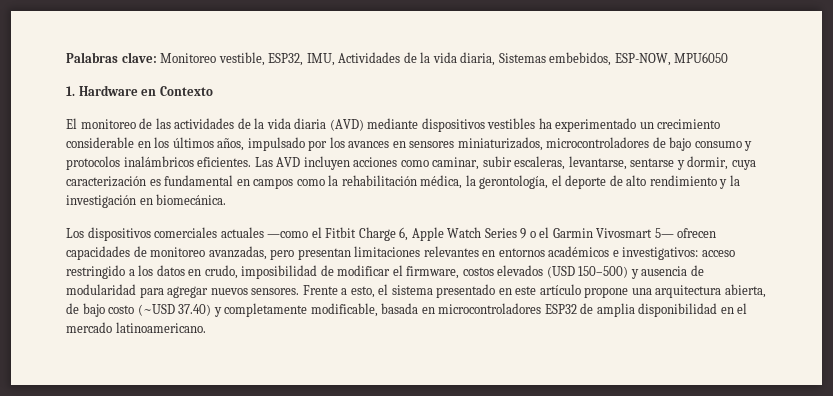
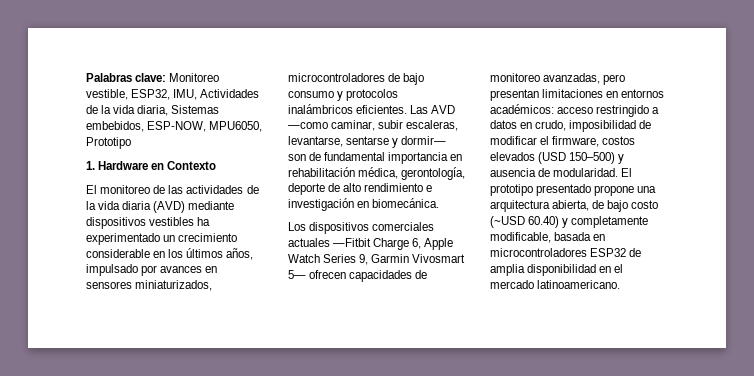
[674,52,729,63] MPU6050 -> [209,121,263,132] [86,137,131,149] MPU6050, Prototipo
[329,137,345,148] los -> (158, 270) none
[303,156,429,170] incluyen acciones como -> [288,122,328,129] —como
[687,156,756,170] [66,175,562,189] dormir, cuya caracterización es fundamental en campos como la rehabilitación médica, la gerontología, el -> [401,136,447,145] [288,152,463,164] [288,167,466,180] dormir— son de fundamental importancia en rehabilitación médica, gerontología,
[719,175,740,189] y la -> [426,185,433,192] e
[267,227,357,238] —como el Fitbit -> [333,238,372,247] —Fitbit
[520,227,550,239] 9 o el -> [359,254,369,265] 9,
[423,246,479,257] relevantes -> (604, 93) none
[548,246,699,260] académicos e investigativos: -> [490,104,554,114] académicos:
[138,265,154,276] los -> (660, 110) none
[66,284,581,298] modularidad para agregar nuevos sensores. Frente a esto, el sistema presentado en este artículo -> [553,168,633,177] [490,184,592,196] modularidad. El prototipo presentado
[178,304,212,316] 37.40) -> [528,216,560,228] 60.40)

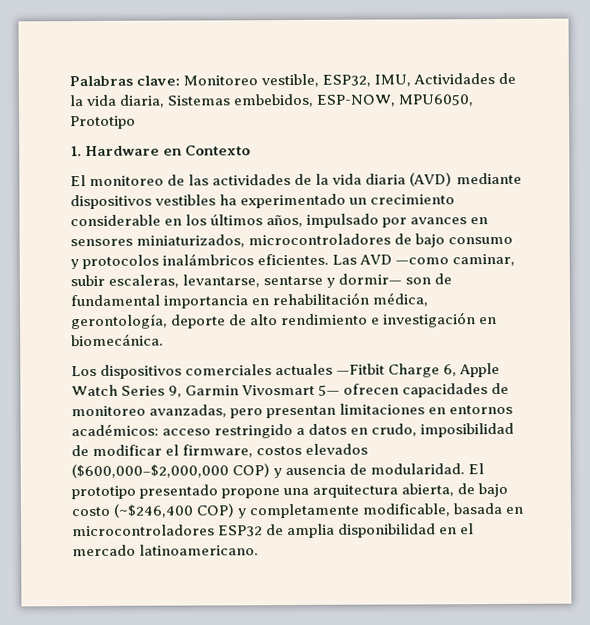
[538,152,616,164] (USD 150–500) -> [71,463,271,479] ($600,000–$2,000,000 COP)
[490,216,560,228] (~USD 60.40) -> [113,503,236,518] (~$246,400 COP)

